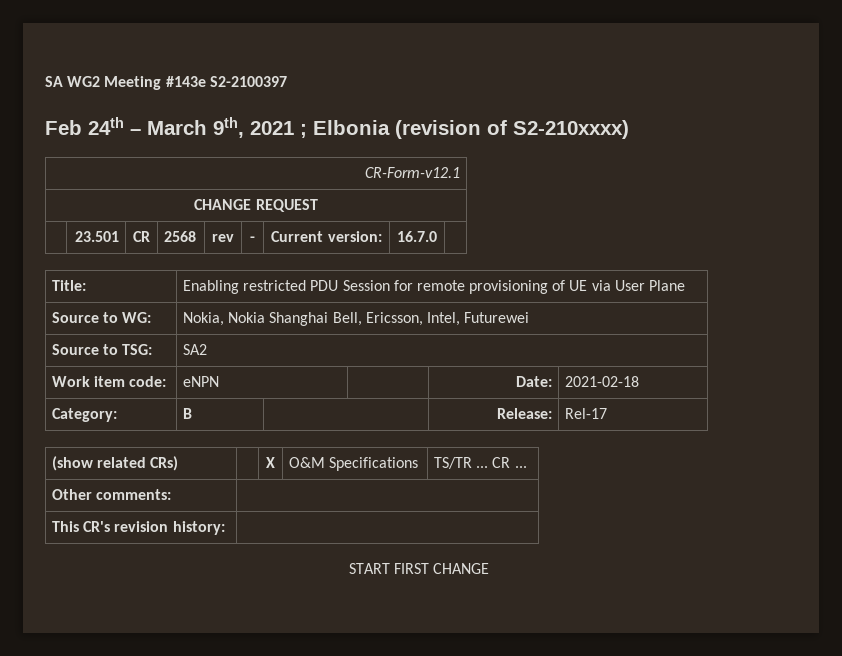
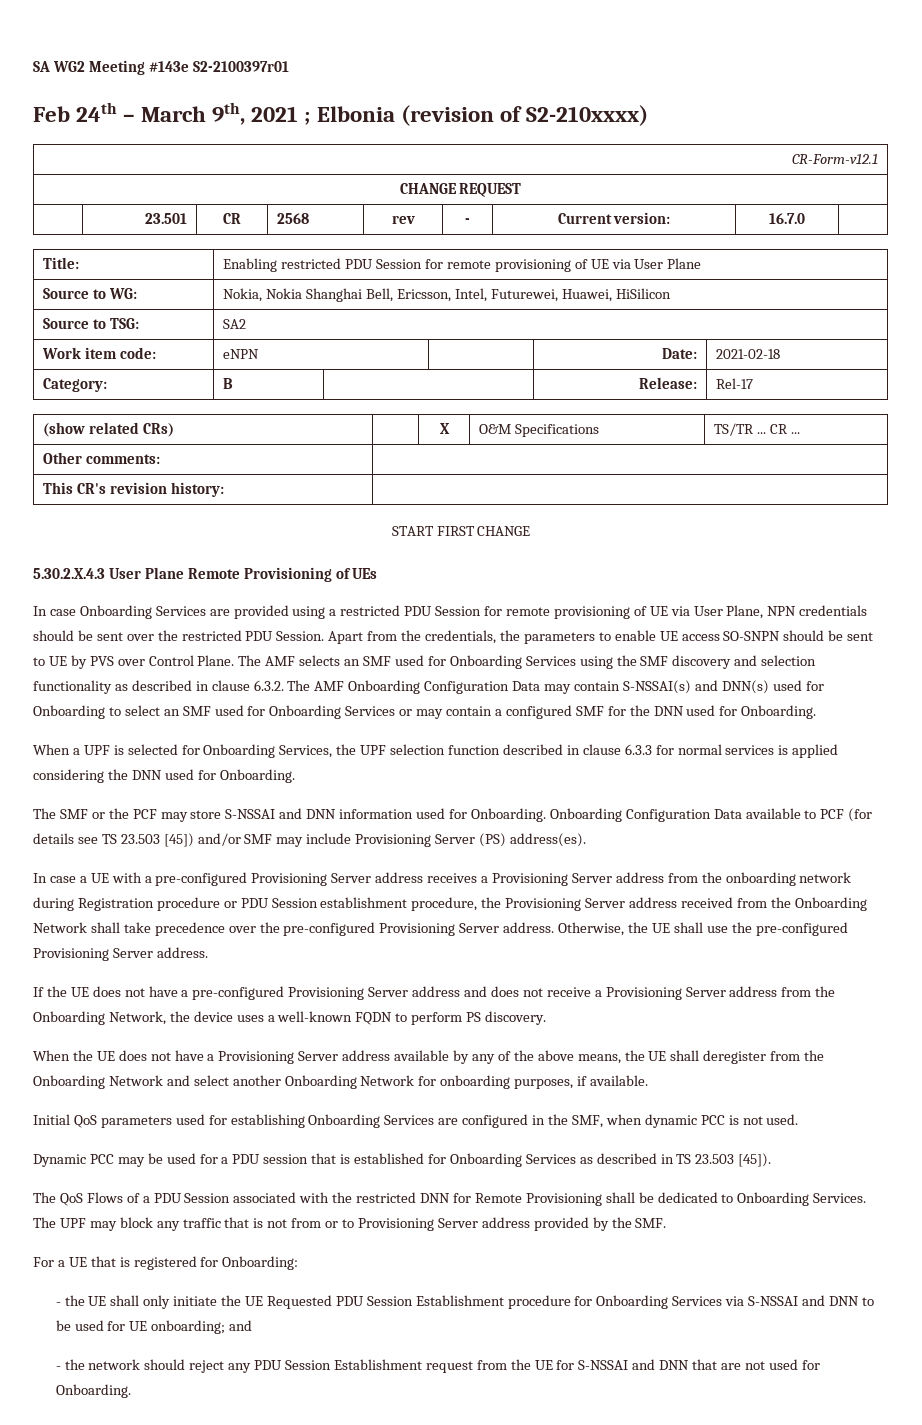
[209,76,287,87] S2-2100397 -> [192,61,289,72] S2-2100397r01
[464,312,530,323] Futurewei -> [490,288,671,302] Futurewei, Huawei, HiSilicon
(490, 568) none -> [33,567,378,582] [33,605,868,619] [33,630,874,644] [33,655,817,669] [33,680,824,694] [33,705,817,719] [33,744,839,758] [33,769,295,783] [33,808,873,822] [33,833,586,847] [33,872,852,886] [33,897,867,911] [33,922,848,936] [33,947,208,961] [33,986,836,1000] [33,1011,547,1025] [33,1050,825,1064] [33,1075,649,1089] [33,1114,799,1128] [33,1153,772,1167] [33,1192,867,1206] [33,1217,667,1231] [33,1256,299,1270] [55,1295,874,1309] [55,1320,253,1334] [55,1359,820,1373] [55,1384,131,1398] // 5.30.2.X.4.3 User Plane Remote Provisioning of UEs // In case Onboarding Services are provided using a restricted PDU Session for remote provisioning of UE via User Plane, NPN credentials should be sent over the restricted PDU Session. Apart from the credentials, the parameters to enable UE access SO-SNPN should be sent to UE by PVS over Control Plane. The AMF selects an SMF used for Onboarding Services using the SMF discovery and selection functionality as described in clause 6.3.2. The AMF Onboarding Configuration Data may contain S-NSSAI(s) and DNN(s) used for Onboarding to select an SMF used for Onboarding Services or may contain a configured SMF for the DNN used for Onboarding. // When a UPF is selected for Onboarding Services, the UPF selection function described in clause 6.3.3 for normal services is applied considering the DNN used for Onboarding. // The SMF or the PCF may store S-NSSAI and DNN information used for Onboarding. Onboarding Configuration Data available to PCF (for details see TS 23.503 [45]) and/or SMF may include Provisioning Server (PS) address(es). // In case a UE with a pre-configured Provisioning Server address receives a Provisioning Server address from the onboarding network during Registration procedure or PDU Session establishment procedure, the Provisioning Server address received from the Onboarding Network shall take precedence over the pre-configured Provisioning Server address. Otherwise, the UE shall use the pre-configured Provisioning Server address. // If the UE does not have a pre-configured Provisioning Server address and does not receive a Provisioning Server address from the Onboarding Network, the device uses a well-known FQDN to perform PS discovery. // When the UE does not have a Provisioning Server address available by any of the above means, the UE shall deregister from the Onboarding Network and select another Onboarding Network for onboarding purposes, if available. // Initial QoS parameters used for establishing Onboarding Services are configured in the SMF, when dynamic PCC is not used. // Dynamic PCC may be used for a PDU session that is established for Onboarding Services as described in TS 23.503 [45]). // The QoS Flows of a PDU Session associated with the restricted DNN for Remote Provisioning shall be dedicated to Onboarding Services. The UPF may block any traffic that is not from or to Provisioning Server address provided by the SMF. // For a UE that is registered for Onboarding: // - the UE shall only initiate the UE Requested PDU Session Establishment procedure for Onboarding Services via S-NSSAI and DNN to be used for UE onboarding; and // - the network should reject any PDU Session Establishment request from the UE for S-NSSAI and DNN that are not used for Onboarding.

